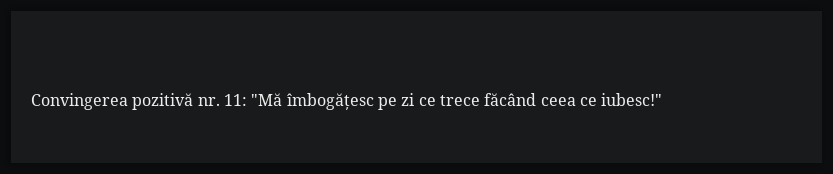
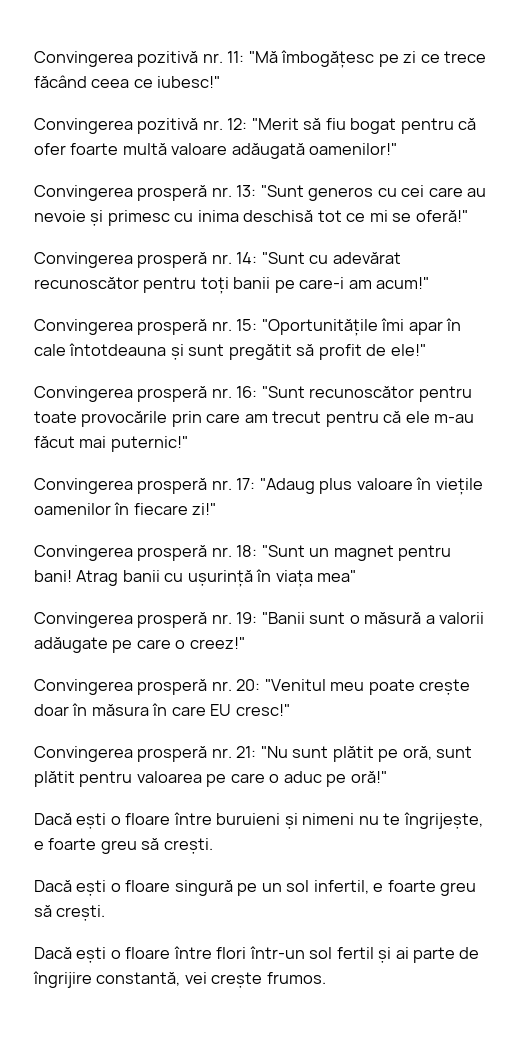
(663, 99) none -> [34,118,477,134] [34,143,398,159] [34,185,487,201] [34,210,468,226] [34,252,401,268] [34,277,430,294] [34,318,462,336] [34,343,426,360] [34,386,472,402] [34,411,475,427] [34,436,188,452] [34,477,483,495] [34,502,217,515] [34,545,452,561] [34,569,357,587] [34,612,485,628] [34,637,245,653] [34,679,471,695] [34,703,290,716] [34,746,473,762] [34,771,387,787] [34,812,483,829] [34,838,213,854] [34,880,477,896] [34,905,106,921] [34,946,480,963] [33,971,326,988] // Convingerea pozitivă nr. 12: "Merit să fiu bogat pentru că ofer foarte multă valoare adăugată oamenilor!" // Convingerea prosperă nr. 13: "Sunt generos cu cei care au nevoie și primesc cu inima deschisă tot ce mi se oferă!" // Convingerea prosperă nr. 14: "Sunt cu adevărat recunoscător pentru toți banii pe care-i am acum!" // Convingerea prosperă nr. 15: "Oportunitățile îmi apar în cale întotdeauna și sunt pregătit să profit de ele!" // Convingerea prosperă nr. 16: "Sunt recunoscător pentru toate provocările prin care am trecut pentru că ele m-au făcut mai puternic!" // Convingerea prosperă nr. 17: "Adaug plus valoare în viețile oamenilor în fiecare zi!" // Convingerea prosperă nr. 18: "Sunt un magnet pentru bani! Atrag banii cu ușurință în viața mea" // Convingerea prosperă nr. 19: "Banii sunt o măsură a valorii adăugate pe care o creez!" // Convingerea prosperă nr. 20: "Venitul meu poate crește doar în măsura în care EU cresc!" // Convingerea prosperă nr. 21: "Nu sunt plătit pe oră, sunt plătit pentru valoarea pe care o aduc pe oră!" // Dacă ești o floare între buruieni și nimeni nu te îngrijește, e foarte greu să crești. // Dacă ești o floare singură pe un sol infertil, e foarte greu să crești. // Dacă ești o floare între flori într-un sol fertil și ai parte de îngrijire constantă, vei crește frumos.

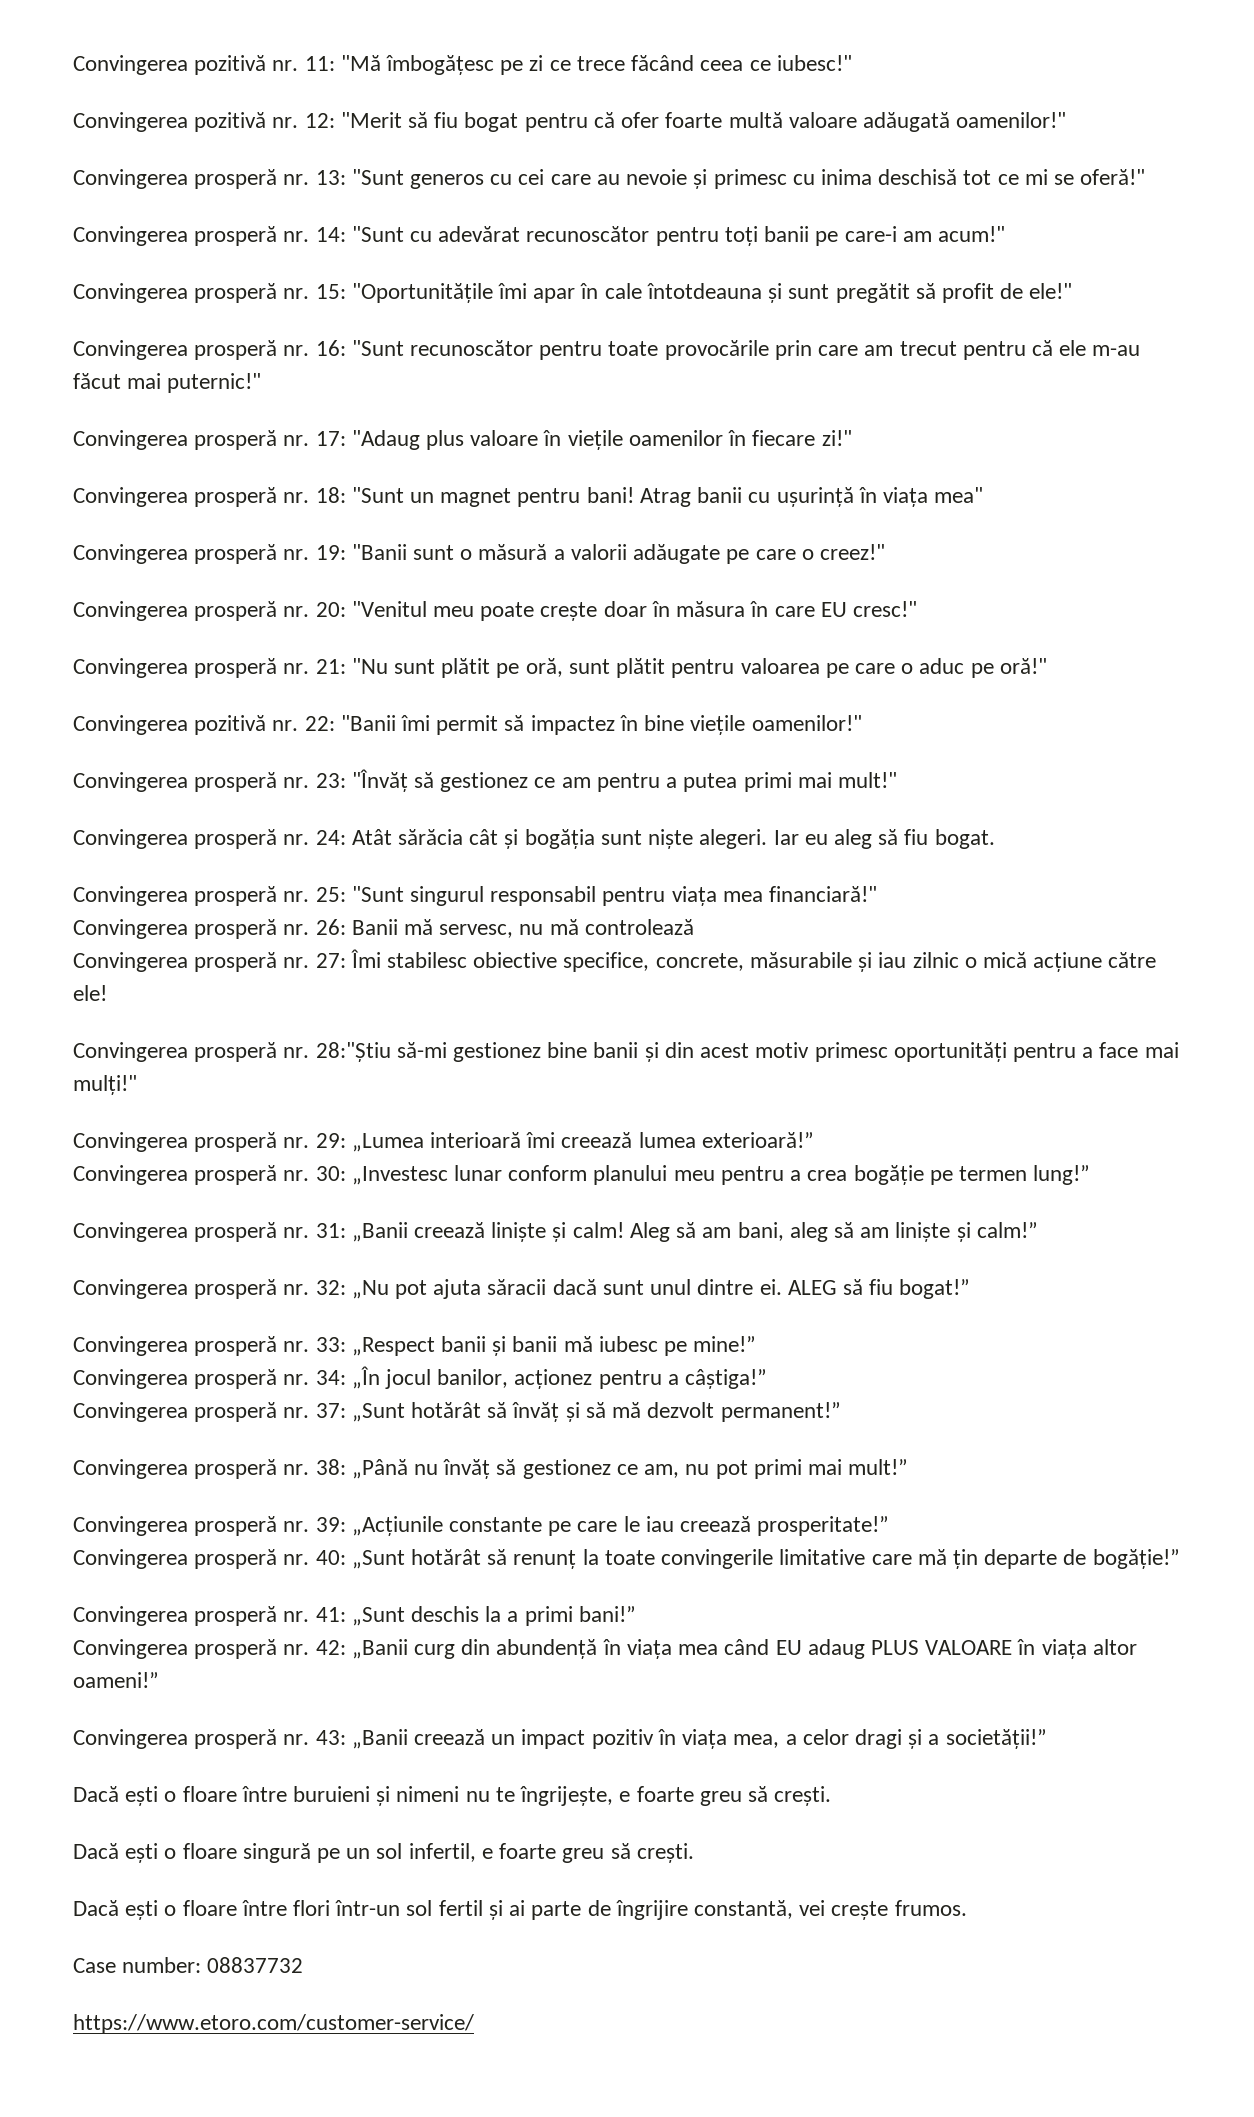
(387, 777) none -> [73,715,862,735] [73,769,897,792] [73,829,995,849] [73,886,878,906] [73,919,694,939] [73,949,1157,972] [73,985,107,1001] [73,1042,1179,1062] [73,1075,137,1095] [73,1132,814,1152] [73,1165,1091,1185] [73,1222,1038,1242] [73,1279,971,1299] [73,1336,757,1356] [73,1366,768,1389] [73,1402,841,1422] [73,1459,909,1479] [73,1516,890,1536] [73,1549,1180,1569] [73,1606,636,1626] [73,1639,1137,1659] [73,1672,159,1688] [73,1729,1047,1749] // Convingerea pozitivă nr. 22: "Banii îmi permit să impactez în bine viețile oamenilor!" // Convingerea prosperă nr. 23: "Învăț să gestionez ce am pentru a putea primi mai mult!" // Convingerea prosperă nr. 24: Atât sărăcia cât și bogăția sunt niște alegeri. Iar eu aleg să fiu bogat. // Convingerea prosperă nr. 25: "Sunt singurul responsabil pentru viața mea financiară!" // Convingerea prosperă nr. 26: Banii mă servesc, nu mă controlează // Convingerea prosperă nr. 27: Îmi stabilesc obiective specifice, concrete, măsurabile și iau zilnic o mică acțiune către ele! // Convingerea prosperă nr. 28:"Știu să-mi gestionez bine banii și din acest motiv primesc oportunități pentru a face mai mulți!" // Convingerea prosperă nr. 29: „Lumea interioară îmi creează lumea exterioară!” // Convingerea prosperă nr. 30: „Investesc lunar conform planului meu pentru a crea bogăție pe termen lung!” // Convingerea prosperă nr. 31: „Banii creează liniște și calm! Aleg să am bani, aleg să am liniște și calm!” // Convingerea prosperă nr. 32: „Nu pot ajuta săracii dacă sunt unul dintre ei. ALEG să fiu bogat!” // Convingerea prosperă nr. 33: „Respect banii și banii mă iubesc pe mine!” // Convingerea prosperă nr. 34: „În jocul banilor, acționez pentru a câștiga!” // Convingerea prosperă nr. 37: „Sunt hotărât să învăț și să mă dezvolt permanent!” // Convingerea prosperă nr. 38: „Până nu învăț să gestionez ce am, nu pot primi mai mult!” // Convingerea prosperă nr. 39: „Acțiunile constante pe care le iau creează prosperitate!” // Convingerea prosperă nr. 40: „Sunt hotărât să renunț la toate convingerile limitative care mă țin departe de bogăție!” // Convingerea prosperă nr. 41: „Sunt deschis la a primi bani!” // Convingerea prosperă nr. 42: „Banii curg din abundență în viața mea când EU adaug PLUS VALOARE în viața altor oameni!” // Convingerea prosperă nr. 43: „Banii creează un impact pozitiv în viața mea, a celor dragi și a societății!”
(326, 978) none -> [73,1957,304,1973] [73,2014,474,2034] // Case number: 08837732 // https://www.etoro.com/customer-service/

